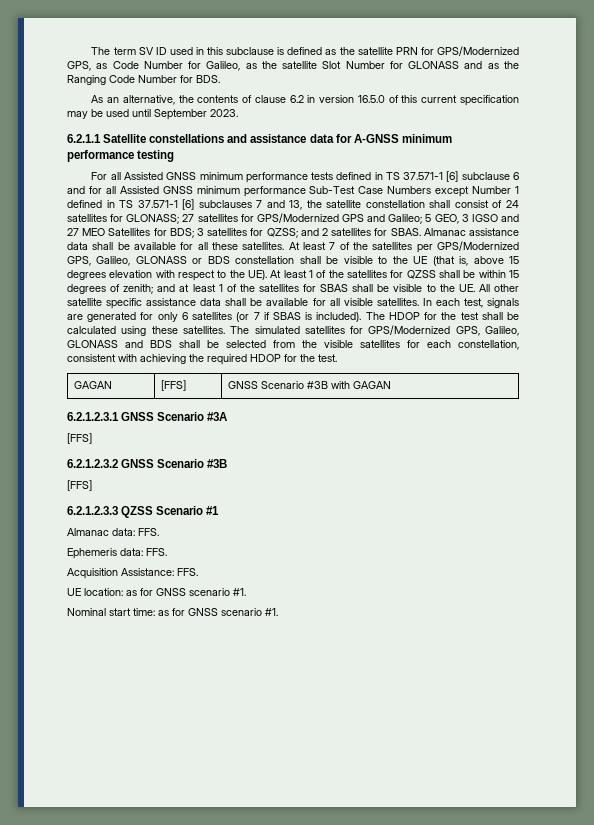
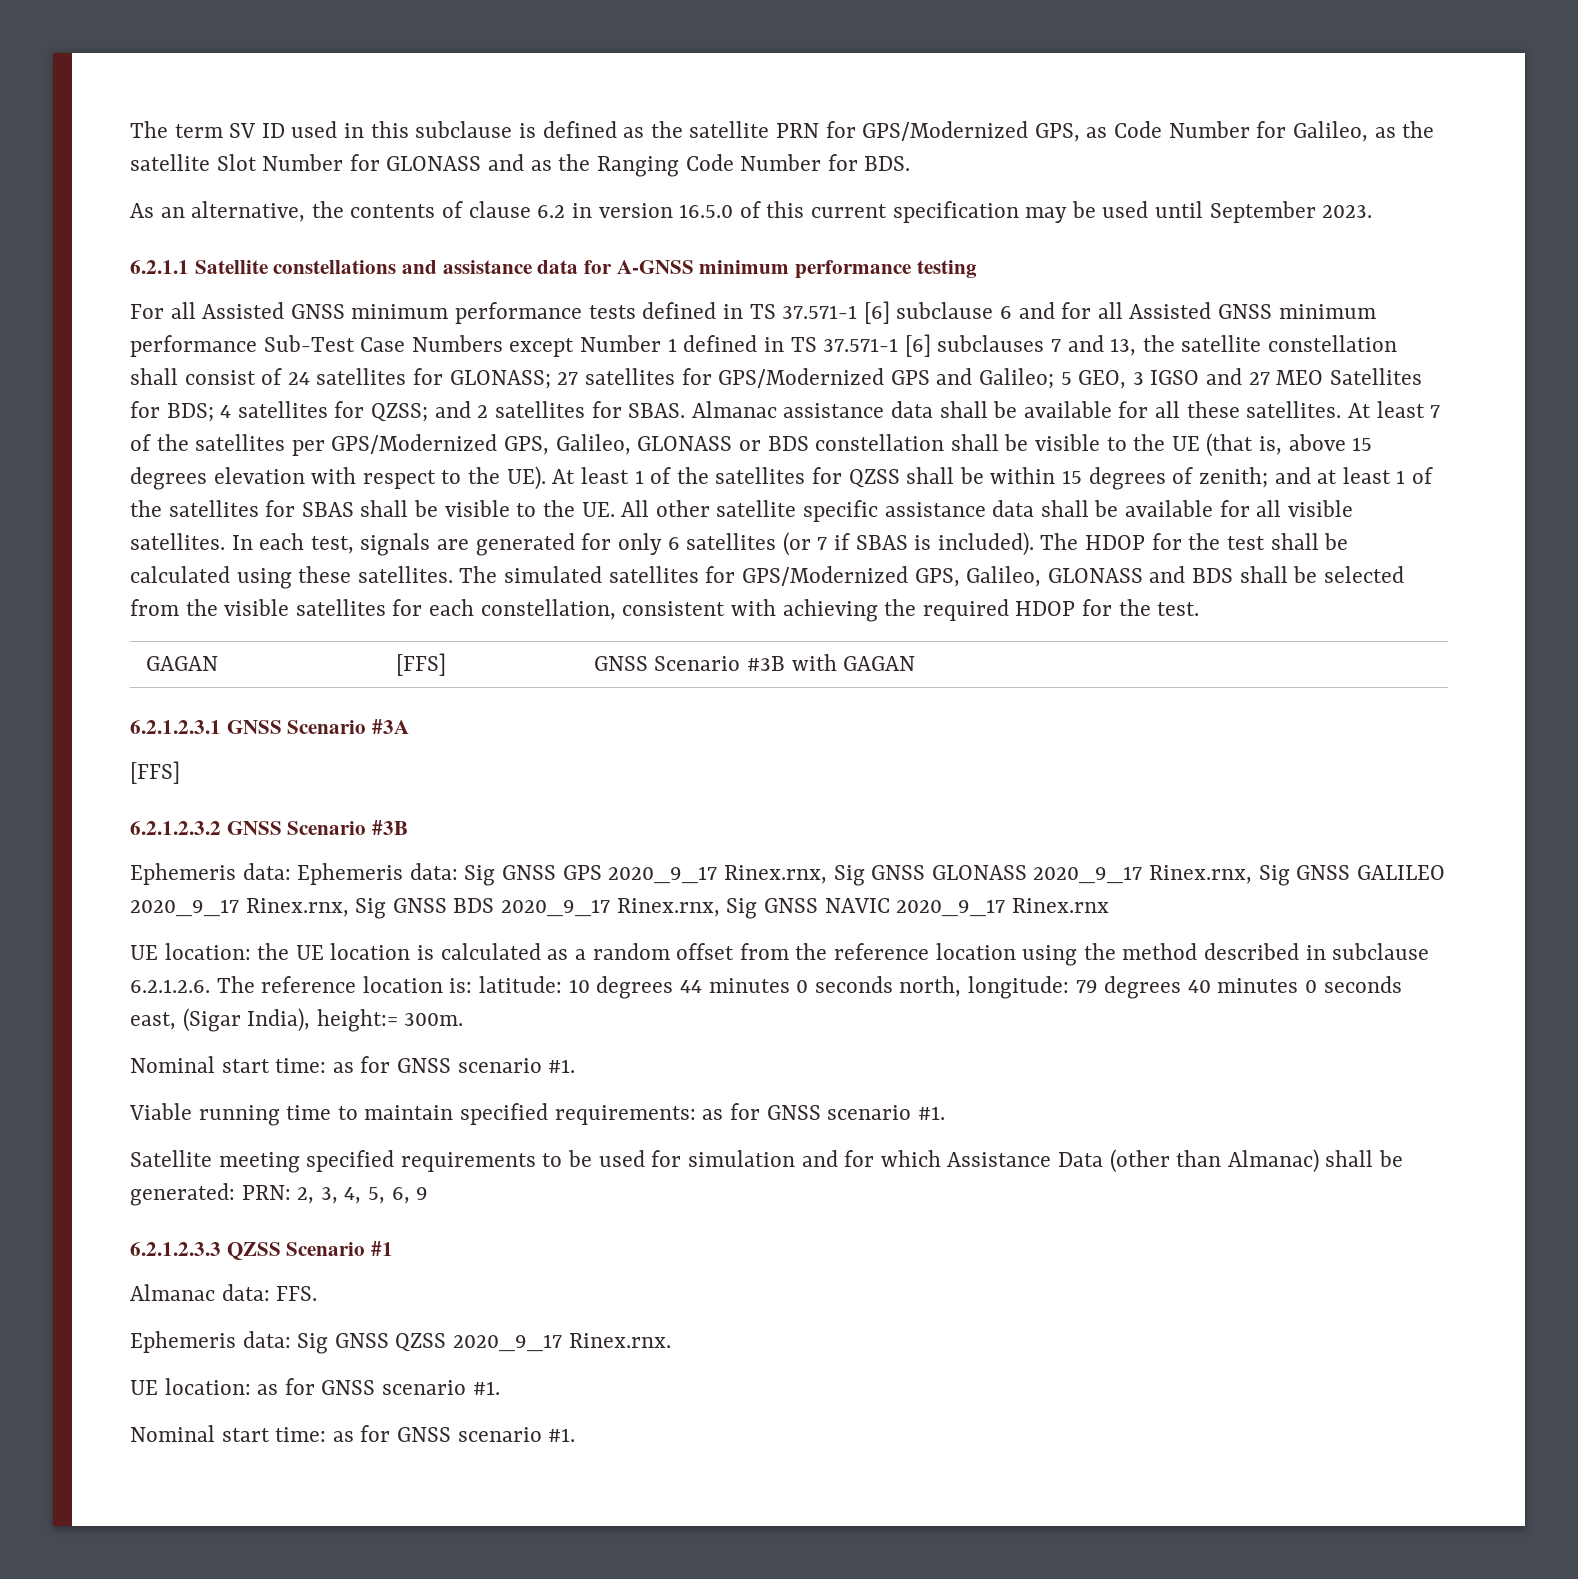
[197,228,204,236] 3 -> [220,405,232,418] 4
[67,480,92,491] [FFS] -> [130,863,1445,886] [130,898,1109,919] [130,943,1430,966] [130,976,1402,999] [130,1008,464,1032] [130,1056,576,1073] [129,1103,945,1126] [130,1149,1404,1173] [130,1183,429,1206] Ephemeris data: Ephemeris data: Sig GNSS GPS 2020_9_17 Rinex.rnx, Sig GNSS GLONASS 2020_9_17 Rinex.rnx, Sig GNSS GALILEO 2020_9_17 Rinex.rnx, Sig GNSS BDS 2020_9_17 Rinex.rnx, Sig GNSS NAVIC 2020_9_17 Rinex.rnx // UE location: the UE location is calculated as a random offset from the reference location using the method described in subclause 6.2.1.2.6. The reference location is: latitude: 10 degrees 44 minutes 0 seconds north, longitude: 79 degrees 40 minutes 0 seconds east, (Sigar India), height:= 300m. // Nominal start time: as for GNSS scenario #1. // Viable running time to maintain specified requirements: as for GNSS scenario #1. // Satellite meeting specified requirements to be used for simulation and for which Assistance Data (other than Almanac) shall be generated: PRN: 2, 3, 4, 5, 6, 9
[146,548,167,556] [67,568,198,579] FFS. // Acquisition Assistance: FFS. -> [297,1333,671,1354] Sig GNSS QZSS 2020_9_17 Rinex.rnx.

